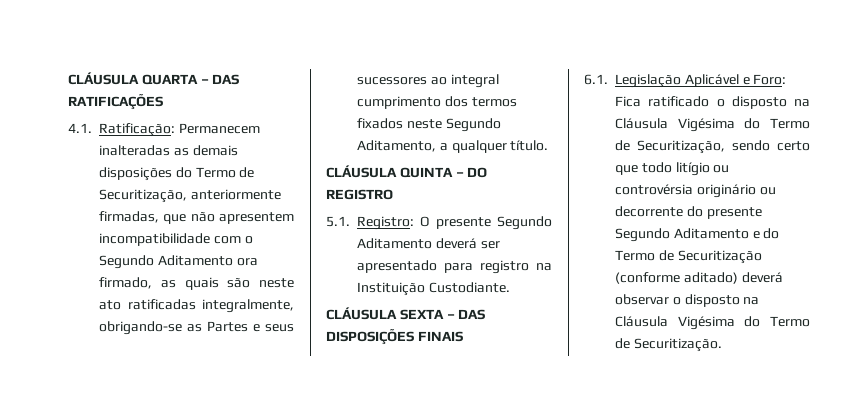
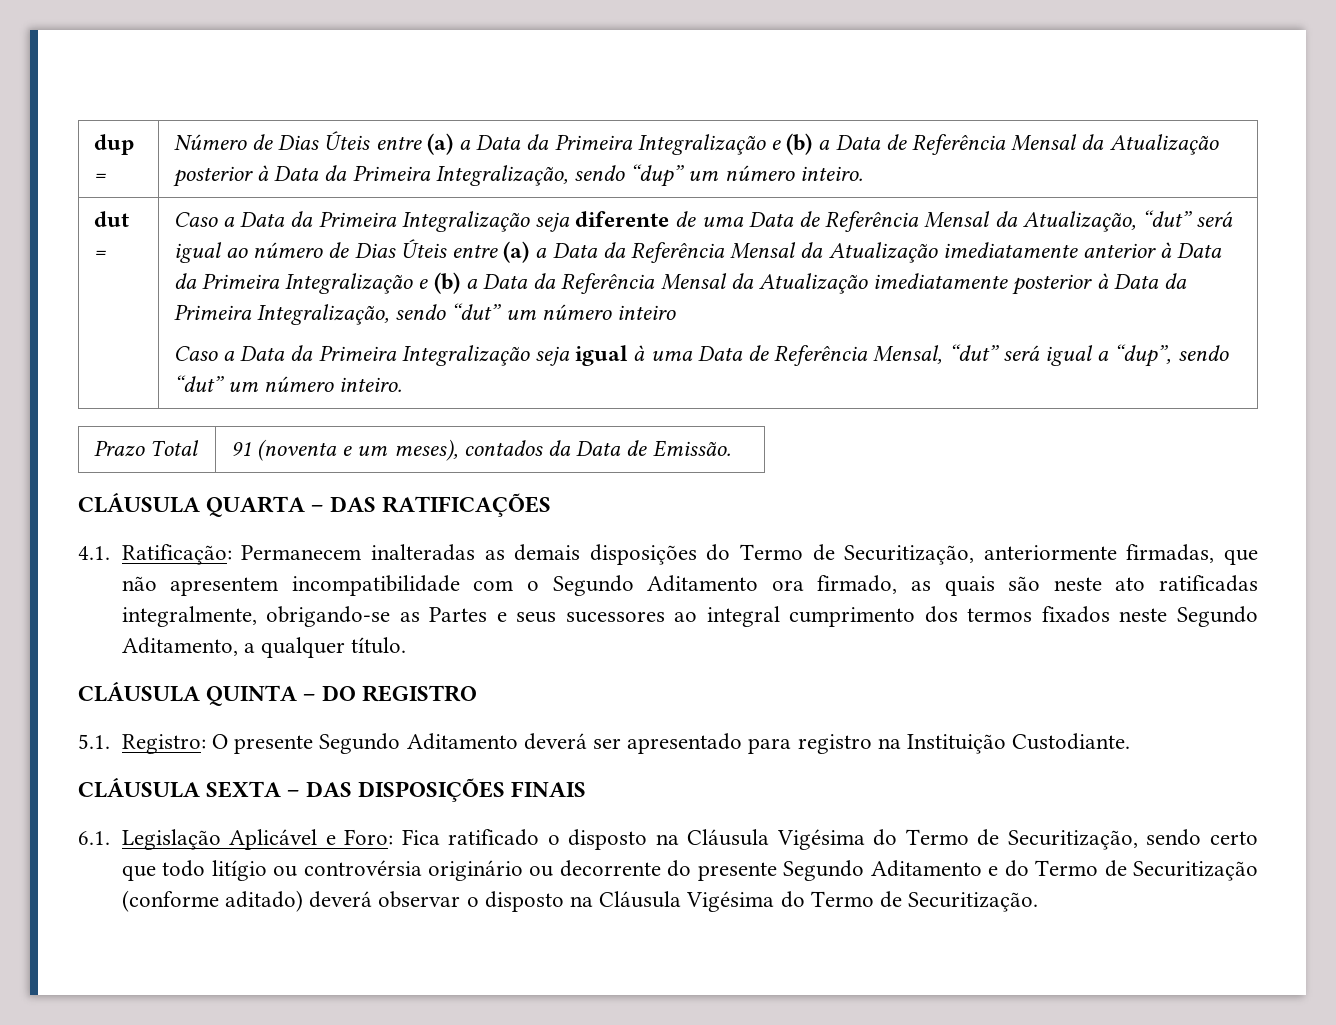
(68, 78) none -> [93,134,134,155] [93,173,106,181] [173,131,1219,155] [172,164,863,187] [93,211,129,227] [93,250,106,258] [173,210,1234,232] [173,239,1223,263] [173,272,1188,295] [173,303,676,325] [173,344,1229,367] [173,375,403,392] [93,440,199,457] [230,439,731,461] dup = | Número de Dias Úteis entre (a) a Data da Primeira Integralização e (b) a Data de Referência Mensal da Atualização posterior à Data da Primeira Integralização, sendo “dup” um número inteiro. // dut = | Caso a Data da Primeira Integralização seja diferente de uma Data de Referência Mensal da Atualização, “dut” será igual ao número de Dias Úteis entre (a) a Data da Referência Mensal da Atualização imediatamente anterior à Data da Primeira Integralização e (b) a Data da Referência Mensal da Atualização imediatamente posterior à Data da Primeira Integralização, sendo “dut” um número inteiro // Caso a Data da Primeira Integralização seja igual à uma Data de Referência Mensal, “dut” será igual a “dup”, sendo “dut” um número inteiro. // Prazo Total | 91 (noventa e um meses), contados da Data de Emissão. //

